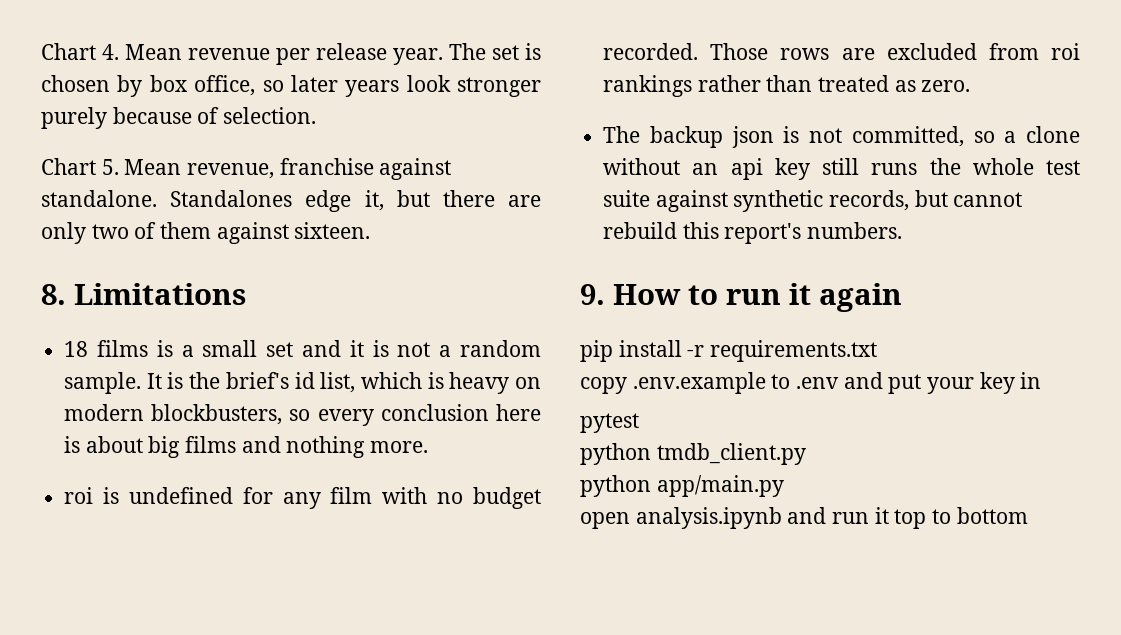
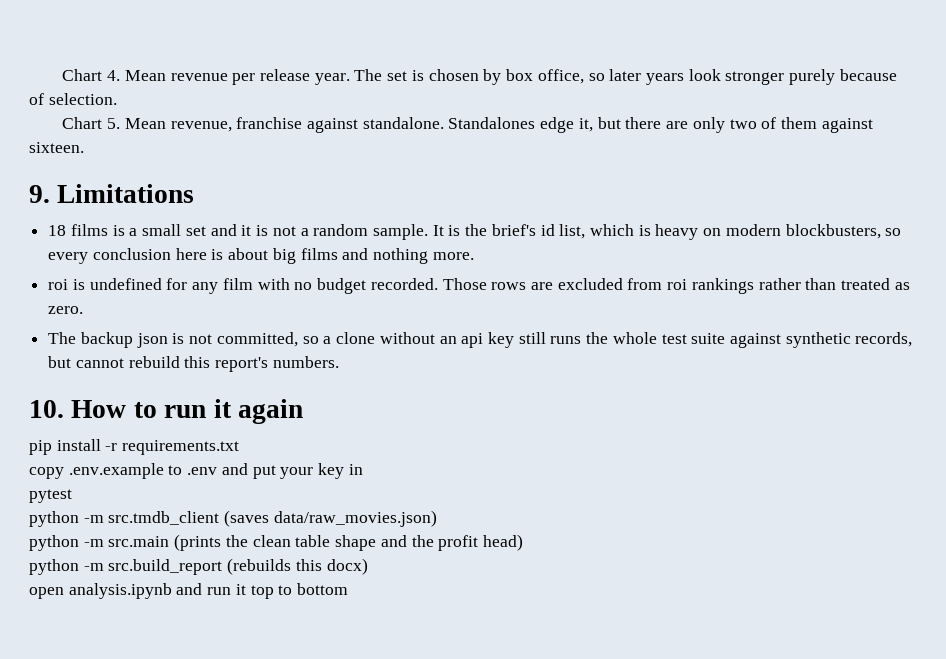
[41,284,66,305] 8. -> [29,185,50,203] 9.
[580,284,605,305] 9. -> [29,400,64,418] 10.
[656,443,806,465] [580,475,784,497] tmdb_client.py // python app/main.py -> [83,510,437,527] [29,534,523,551] [29,558,368,575] -m src.tmdb_client (saves data/raw_movies.json) // python -m src.main (prints the clean table shape and the profit head) // python -m src.build_report (rebuilds this docx)

